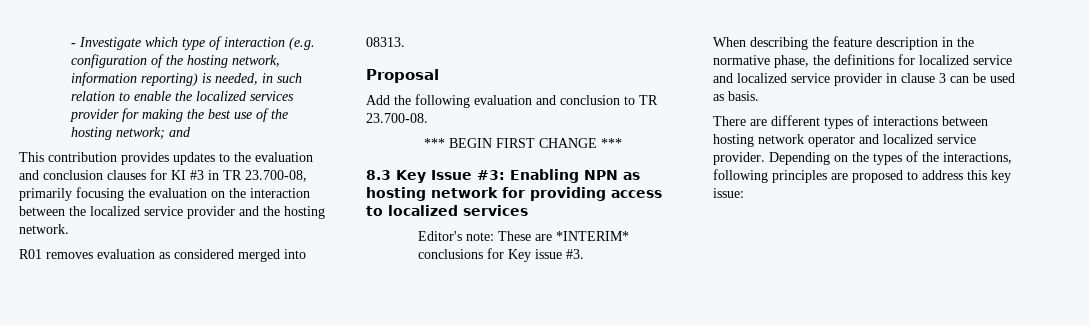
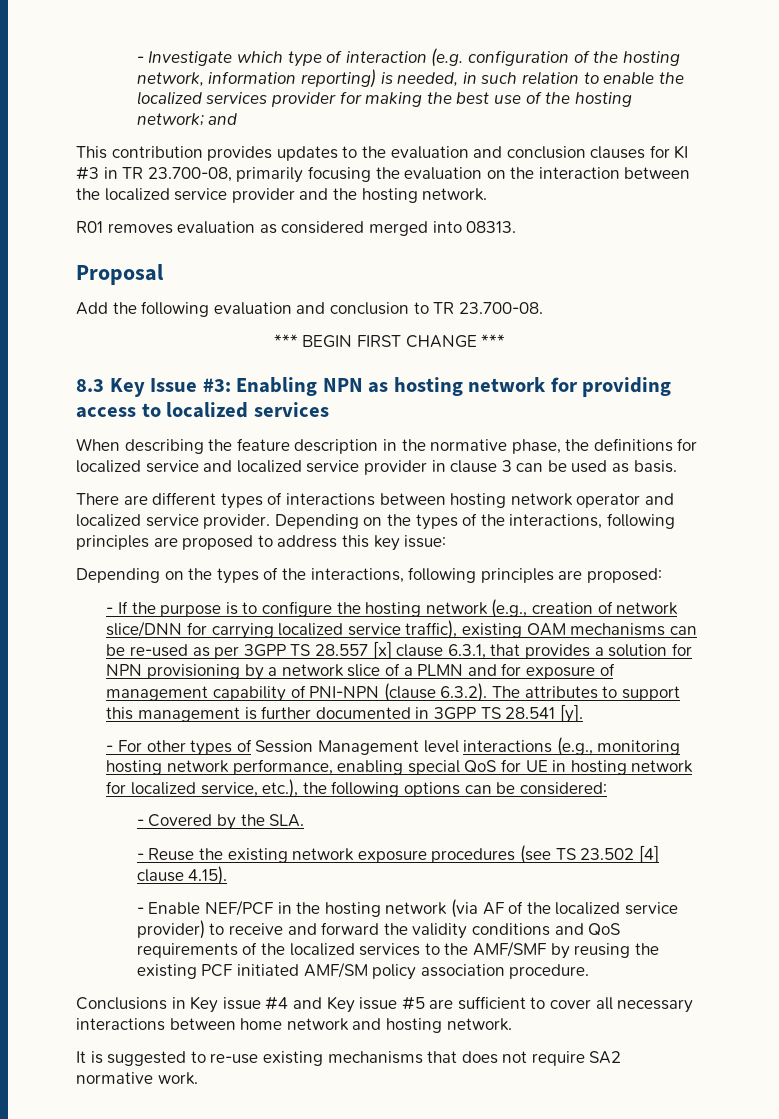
[418,231,630,241] [418,248,585,262] // Editor's note: These are *INTERIM* conclusions for Key issue #3. -> (329, 409) none
(744, 193) none -> [76,567,662,584] [106,599,679,618] [106,620,697,639] [106,641,692,659] [106,663,615,680] [106,683,680,702] [106,704,583,723] [106,737,681,756] [106,759,694,775] [106,779,607,798] [136,814,305,830] [136,845,659,864] [136,866,228,885] [136,899,678,918] [136,920,621,939] [136,941,659,959] [136,962,590,980] [76,996,694,1013] [76,1018,512,1033] [76,1051,622,1066] [76,1072,198,1085] // Depending on the types of the interactions, following principles are proposed: // - If the purpose is to configure the hosting network (e.g., creation of network slice/DNN for carrying localized service traffic), existing OAM mechanisms can be re-used as per 3GPP TS 28.557 [x] clause 6.3.1, that provides a solution for NPN provisioning by a network slice of a PLMN and for exposure of management capability of PNI-NPN (clause 6.3.2). The attributes to support this management is further documented in 3GPP TS 28.541 [y]. // - For other types of Session Management level interactions (e.g., monitoring hosting network performance, enabling special QoS for UE in hosting network for localized service, etc.), the following options can be considered: // - Covered by the SLA. // - Reuse the existing network exposure procedures (see TS 23.502 [4] clause 4.15). // - Enable NEF/PCF in the hosting network (via AF of the localized service provider) to receive and forward the validity conditions and QoS requirements of the localized services to the AMF/SMF by reusing the existing PCF initiated AMF/SM policy association procedure. // Conclusions in Key issue #4 and Key issue #5 are sufficient to cover all necessary interactions between home network and hosting network. // It is suggested to re-use existing mechanisms that does not require SA2 normative work.

